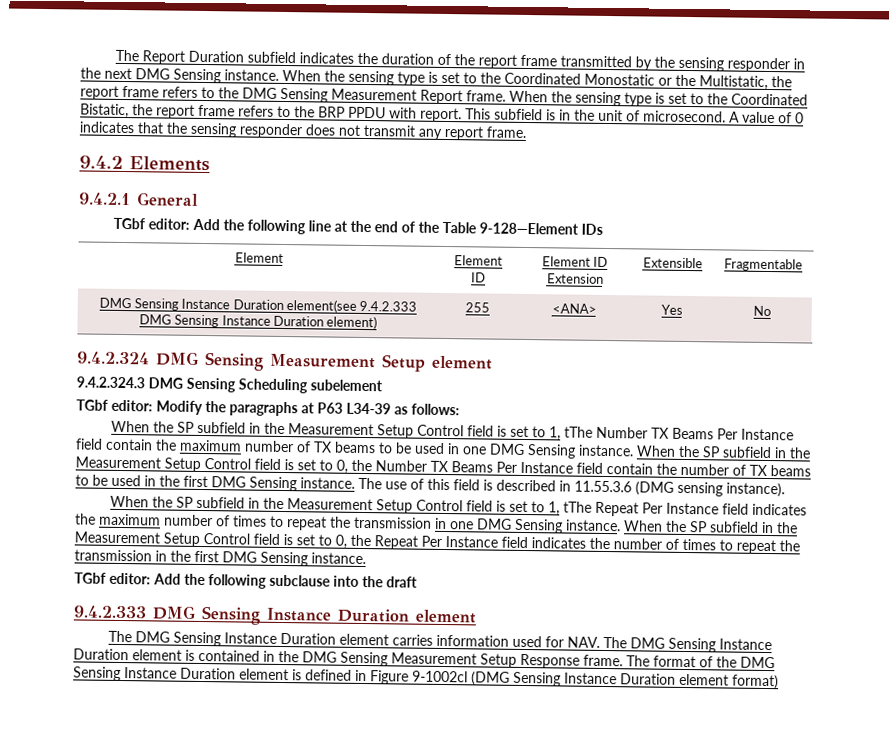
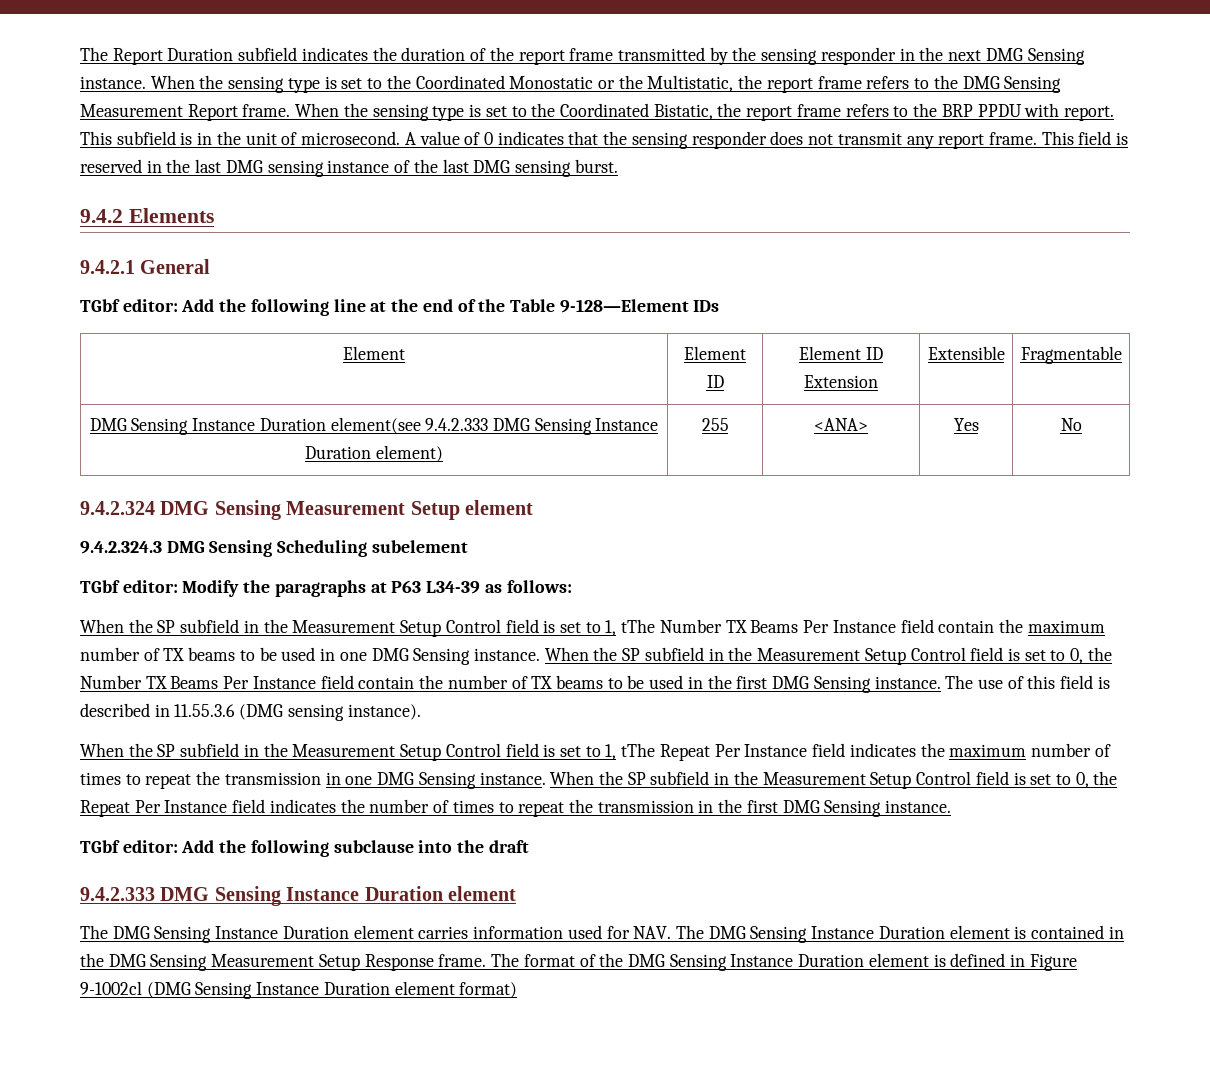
(527, 132) none -> [1041,131,1129,145] [80,159,618,177] This field is reserved in the last DMG sensing instance of the last DMG sensing burst.

